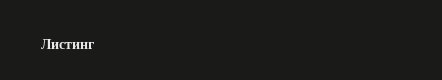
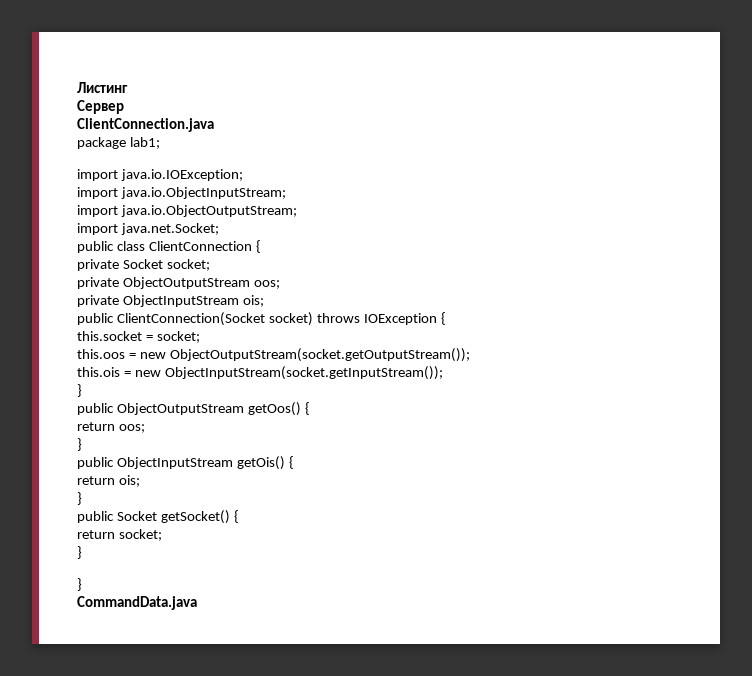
(94, 44) none -> [77,100,124,114] [77,118,214,132] [77,137,160,149] [77,169,243,181] [77,187,286,199] [77,205,297,217] [77,223,219,235] [77,240,261,253] [77,259,210,271] [77,277,280,289] [77,295,264,307] [77,312,446,326] [77,331,200,343] [77,348,470,362] [77,366,443,380] [77,384,82,397] [77,402,310,416] [77,422,145,433] [77,438,82,451] [77,456,294,470] [77,475,140,487] [77,492,82,505] [77,510,239,524] [77,529,162,541] [77,546,82,559] [77,578,82,591] [77,596,197,610] // Сервер // ClientConnection.java // package lab1; // import java.io.IOException; // import java.io.ObjectInputStream; // import java.io.ObjectOutputStream; // import java.net.Socket; // public class ClientConnection { // private Socket socket; // private ObjectOutputStream oos; // private ObjectInputStream ois; // public ClientConnection(Socket socket) throws IOException { // this.socket = socket; // this.oos = new ObjectOutputStream(socket.getOutputStream()); // this.ois = new ObjectInputStream(socket.getInputStream()); // } // public ObjectOutputStream getOos() { // return oos; // } // public ObjectInputStream getOis() { // return ois; // } // public Socket getSocket() { // return socket; // } // } // CommandData.java

